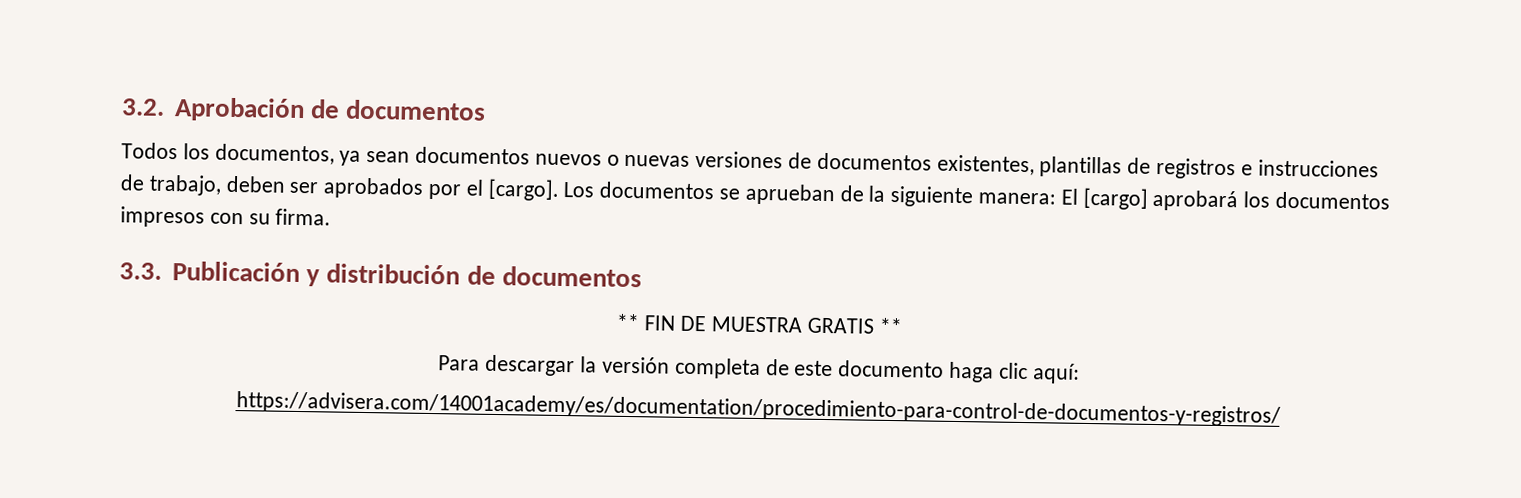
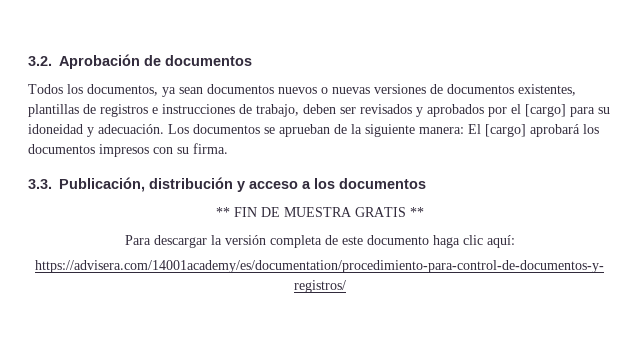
(319, 187) none -> [360,104,423,117] revisados y
[487,178,560,201] [cargo]. -> [525,104,610,117] [28,124,164,137] [cargo] para su idoneidad y adecuación.
[171,261,496,287] Publicación y distribución de -> [59,177,335,192] Publicación, distribución y acceso a los

